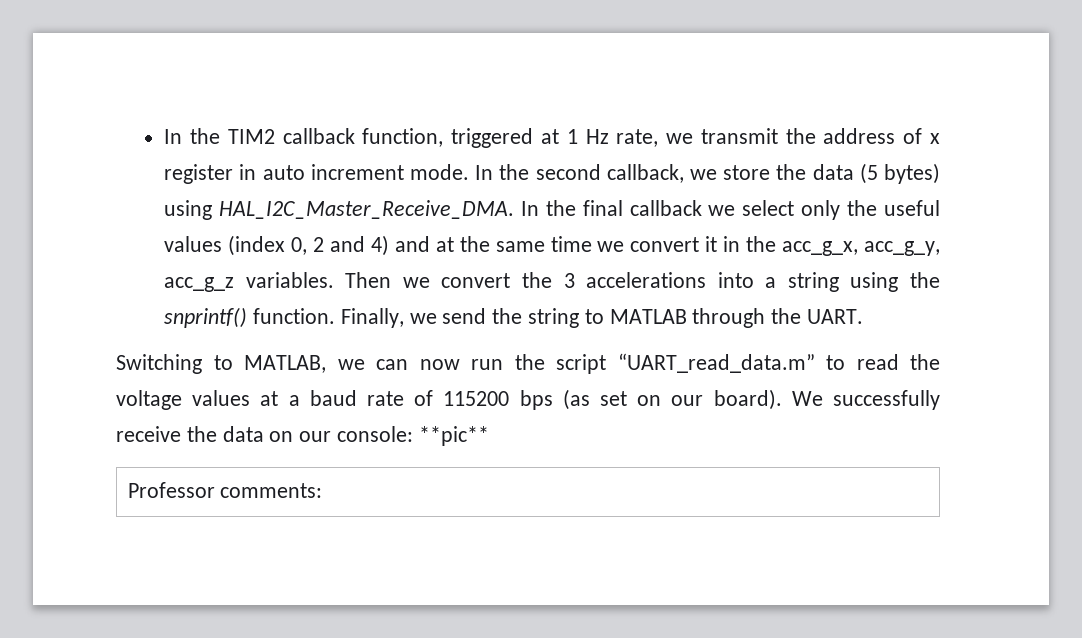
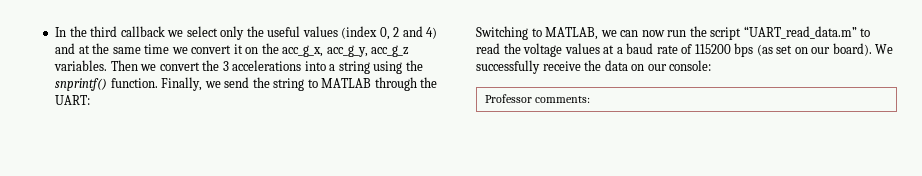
[164,128,941,148] [164,163,940,184] [164,200,623,220] In the TIM2 callback function, triggered at 1 Hz rate, we transmit the address of x register in auto increment mode. In the second callback, we store the data (5 bytes) using HAL_I2C_Master_Receive_DMA. In the final -> [55,26,118,37] In the third
[723,236,741,252] in -> [245,47,259,54] on
[807,309,864,324] UART. -> [55,95,91,105] UART:
[418,426,489,446] **pic** -> (712, 65) none

